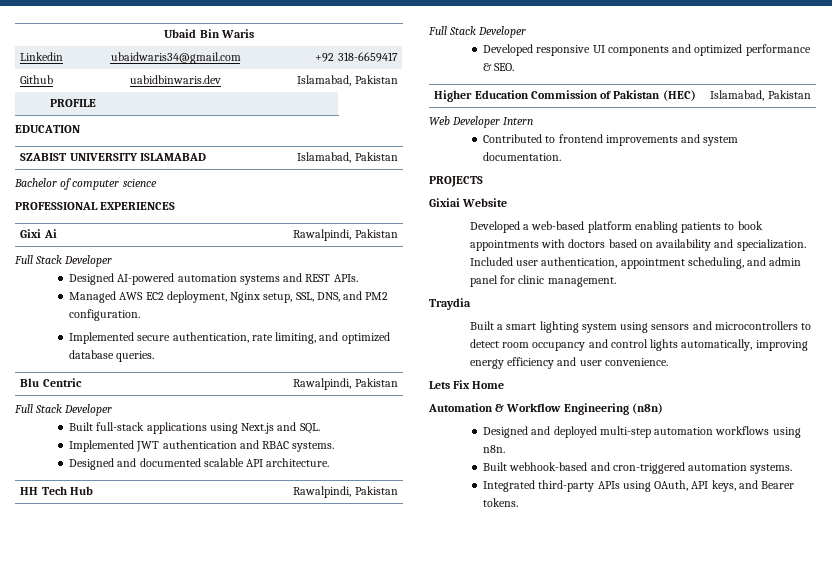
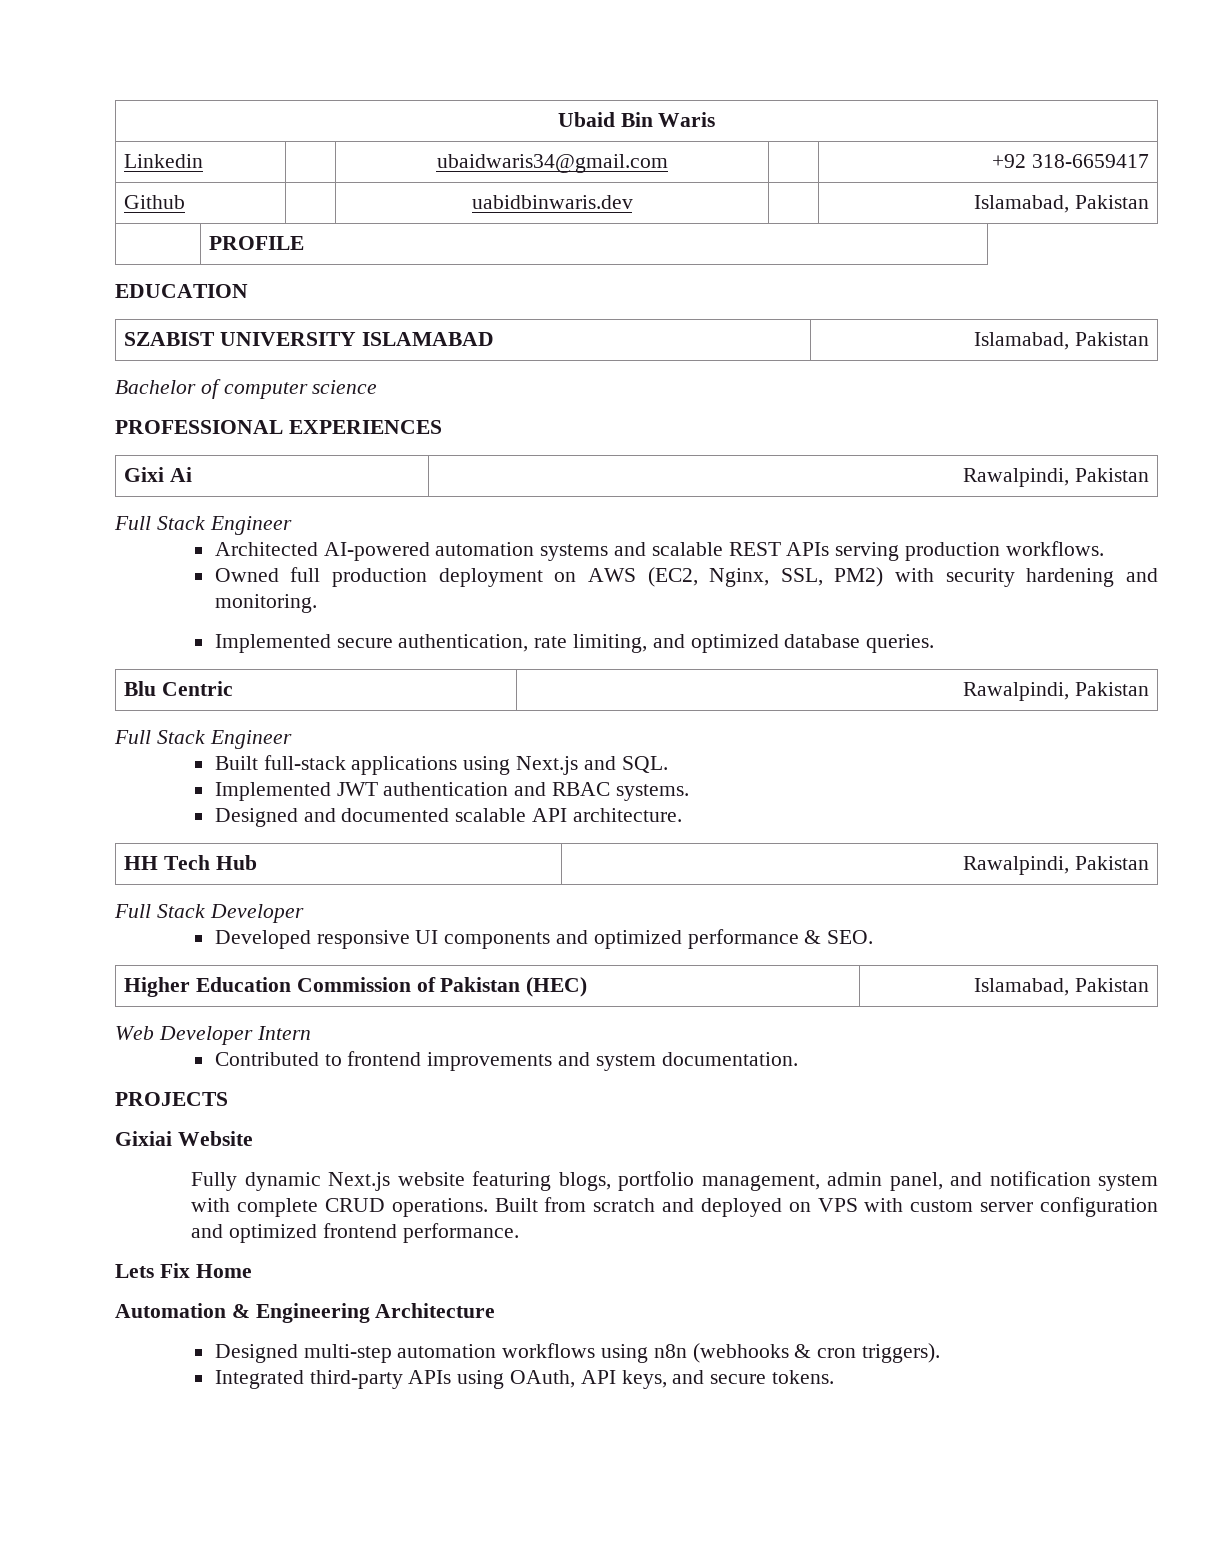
[64,255,113,267] [69,273,115,285] Developer // Designed -> [209,516,292,535] [214,542,318,556] Engineer // Architected
[305,274,358,282] [69,291,389,303] [69,309,141,321] REST APIs. // Managed AWS EC2 deployment, Nginx setup, SSL, DNS, and PM2 configuration. -> [651,541,1104,561] [214,567,1158,587] [214,594,317,613] scalable REST APIs serving production workflows. // Owned full production deployment on AWS (EC2, Nginx, SSL, PM2) with security hardening and monitoring.
[64,404,113,416] Developer -> [209,730,292,749] Engineer
[469,221,763,233] [469,239,806,251] [469,257,802,269] [469,275,616,287] [429,298,471,310] [469,321,812,333] [469,339,808,351] [469,357,668,369] Developed a web-based platform enabling patients to book appointments with doctors based on availability and specialization. Included user authentication, appointment scheduling, and admin panel for clinic management. // Traydia // Built a smart lighting system using sensors and microcontrollers to detect room occupancy and control lights automatically, improving energy efficiency and user convenience. -> [191,1171,1158,1191] [191,1197,1158,1217] [191,1223,519,1243] Fully dynamic Next.js website featuring blogs, portfolio management, admin panel, and notification system with complete CRUD operations. Built from scratch and deployed on VPS with custom server configuration and optimized frontend performance.
[506,403,663,415] [483,426,597,438] Workflow Engineering (n8n) // Designed and deployed -> [255,1303,496,1323] [214,1344,298,1363] Engineering Architecture // Designed
[483,445,506,453] [483,462,793,474] n8n. // Built webhook-based and cron-triggered automation systems. -> [653,1343,941,1363] n8n (webhooks & cron triggers).
[761,481,795,489] Bearer -> [710,1374,767,1384] secure

